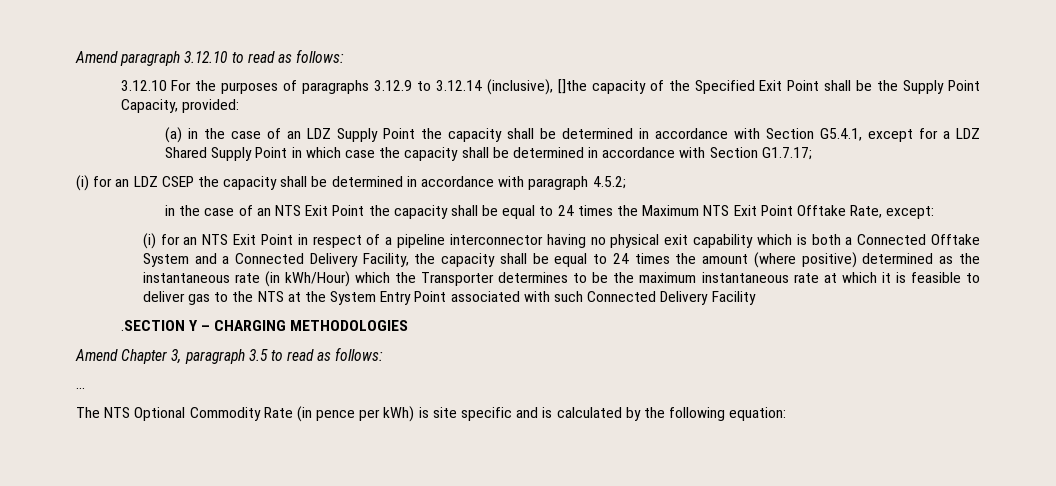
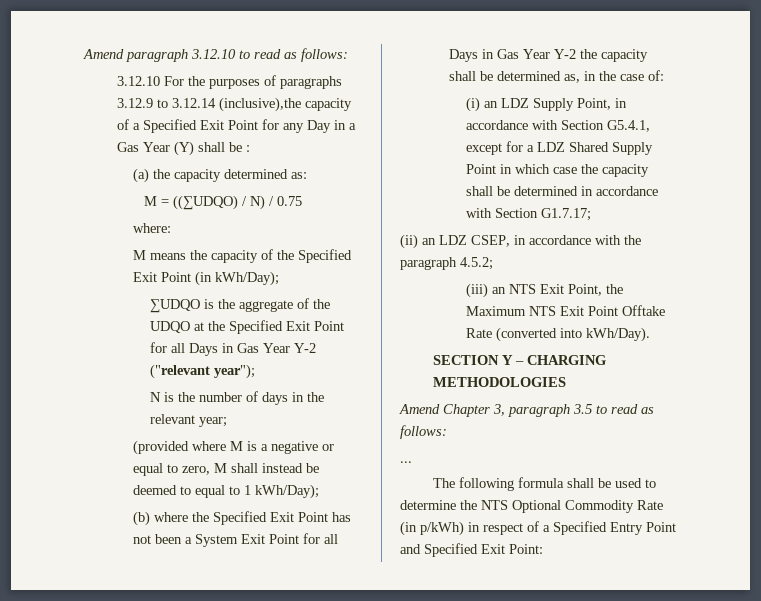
[486,79,587,95] (inclusive), []the -> [218,97,352,112] [116,119,356,133] [116,141,250,156] [133,168,308,183] [143,195,302,210] [133,223,172,233] [133,250,208,260] (inclusive),the capacity of a Specified Exit Point for any Day in a Gas Year (Y) shall be : // (a) the capacity determined as: // M = ((∑UDQO) / N) / 0.75 // where: // M means the
[824,80,981,94] [120,99,239,113] [165,127,634,143] shall be the Supply Point Capacity, provided: // (a) in the case of an LDZ Supply Point the capacity shall be determined -> [195,271,280,286] [149,298,330,313] [149,320,344,334] [149,342,316,356] [149,364,255,379] [149,391,324,405] [149,414,227,427] [133,440,335,455] [133,463,320,476] [133,484,320,499] [133,511,352,526] [133,533,339,547] [449,49,649,62] [449,70,665,83] [465,97,611,112] (in kWh/Day); // ∑UDQO is the aggregate of the UDQO at the Specified Exit Point for all Days in Gas Year Y-2 ("relevant year"); // N is the number of days in the relevant year; // (provided where M is a negative or equal to zero, M shall instead be deemed to equal to 1 kWh/Day); // (b) where the Specified Exit Point has not been a System Exit Point for all Days in Gas Year Y-2 the capacity shall be determined as, in the case of: // (i) an LDZ Supply Point,
[76,175,525,191] (i) for an LDZ CSEP the capacity shall be determined in accordance with -> [400,234,641,249] (ii) an LDZ CSEP, in accordance with the
[165,205,613,219] in the case of an NTS Exit Point the capacity shall be equal to 24 times -> [465,283,602,298] (iii) an NTS Exit Point,
[850,205,935,219] [142,233,980,249] [142,252,980,268] [142,271,981,287] [142,291,756,305] [120,320,185,331] Rate, except: // (i) for an NTS Exit Point in respect of a pipeline interconnector having no physical exit capability which is both a Connected Offtake System and a Connected Delivery Facility, the capacity shall be equal to 24 times the amount (where positive) determined as the instantaneous rate (in kWh/Hour) which the Transporter determines to be the maximum instantaneous rate at which it is feasible to deliver gas to the NTS at the System Entry Point associated with such Connected Delivery Facility // .SECTION -> [465,327,650,342] [432,355,499,365] Rate (converted into kWh/Day). // SECTION
(100, 412) none -> [458,477,656,491] [400,500,477,510] following formula shall be used to determine the
[316,406,787,422] pence per kWh) is site specific and is calculated by the following equation: -> [420,521,676,536] [400,543,543,557] p/kWh) in respect of a Specified Entry Point and Specified Exit Point:

